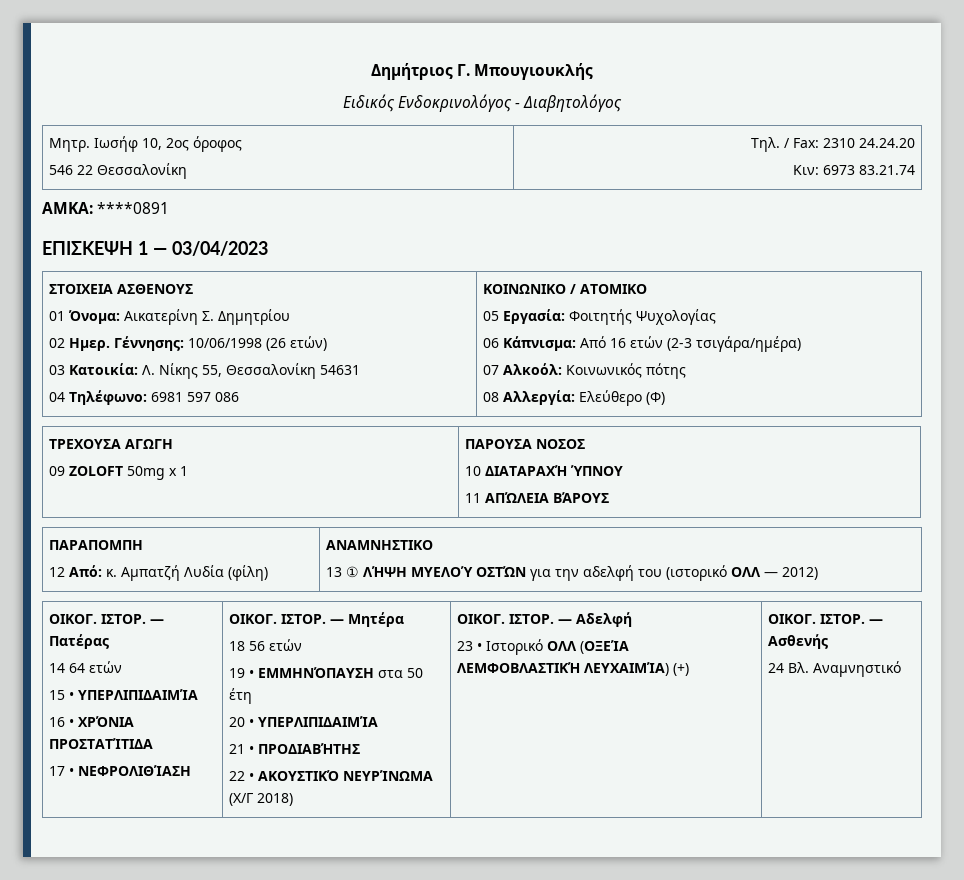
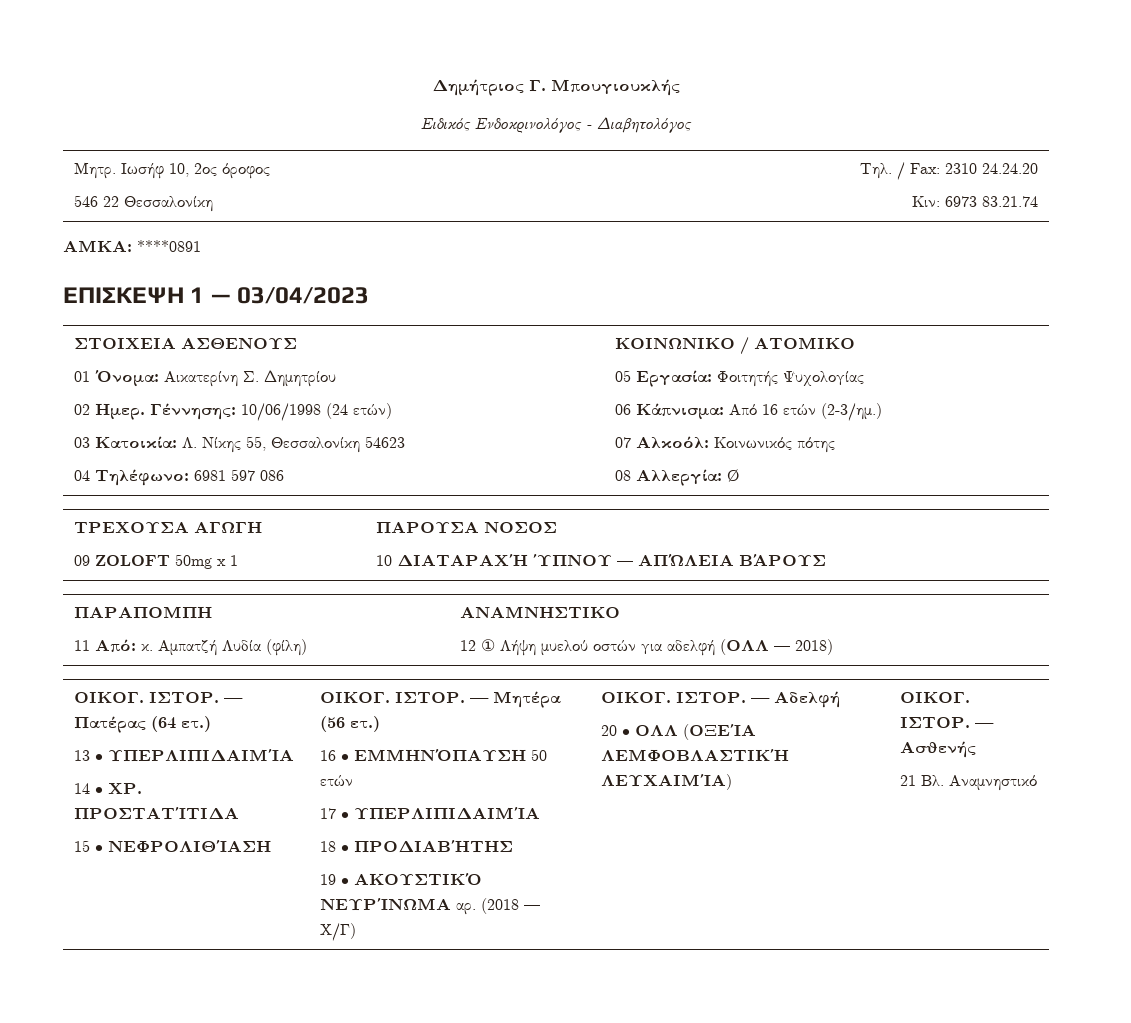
[266,338,287,351] (26 -> [325,403,348,419] (24
[320,365,361,375] 54631 -> [364,436,405,448] 54623
[667,336,802,352] (2-3 τσιγάρα/ημέρα) -> [820,403,882,421] (2-3/ημ.)
[579,390,666,406] Ελεύθερο (Φ) -> [726,469,739,482] Ø
[465,493,482,503] // 11 -> [616,561,633,566] —
[49,567,66,577] 12 -> [73,640,90,651] 11
[326,565,819,581] 13 ① ΛΉΨΗ ΜΥΕΛΟΎ ΟΣΤΏΝ για την αδελφή του (ιστορικό ΟΛΛ — 2012) -> [459,639,833,656] 12 ① Λήψη μυελού οστών για αδελφή (ΟΛΛ — 2018)
[49,661,123,673] [49,689,199,700] [49,716,135,727] // 14 64 ετών // 15 • ΥΠΕΡΛΙΠΙΔΑΙΜΊΑ // 16 • ΧΡΌΝΙΑ -> [150,716,211,732] [73,749,294,762] [73,783,142,794] (64 ετ.) // 13 • ΥΠΕΡΛΙΠΙΔΑΙΜΊΑ // 14 • ΧΡ.
[49,766,66,776] 17 -> [73,840,90,852] 15
(405, 619) none -> [319,716,380,732] [319,749,547,762] [319,775,353,786] [319,807,540,820] (56 ετ.) // 16 • ΕΜΜΗΝΌΠΑΥΣΗ 50 ετών // 17 • ΥΠΕΡΛΙΠΙΔΑΙΜΊΑ
[249,639,303,651] 56 ετών -> [340,840,513,853] • ΠΡΟΔΙΑΒΉΤΗΣ
[258,667,424,678] [229,688,253,704] [229,716,379,727] [229,743,361,754] [229,770,434,781] [229,793,294,806] ΕΜΜΗΝΌΠΑΥΣΗ στα 50 έτη // 20 • ΥΠΕΡΛΙΠΙΔΑΙΜΊΑ // 21 • ΠΡΟΔΙΑΒΉΤΗΣ // 22 • ΑΚΟΥΣΤΙΚΌ ΝΕΥΡΊΝΩΜΑ (Χ/Γ 2018) -> [353,873,482,886] [319,898,540,915] [319,923,356,941] ΑΚΟΥΣΤΙΚΌ ΝΕΥΡΊΝΩΜΑ αρ. (2018 — Χ/Γ)
[457,639,544,655] 23 • Ιστορικό -> [600,725,630,736] 20 •
[673,663,690,676] (+) -> (732, 782) none
[768,663,785,673] 24 -> [899,775,916,786] 21

